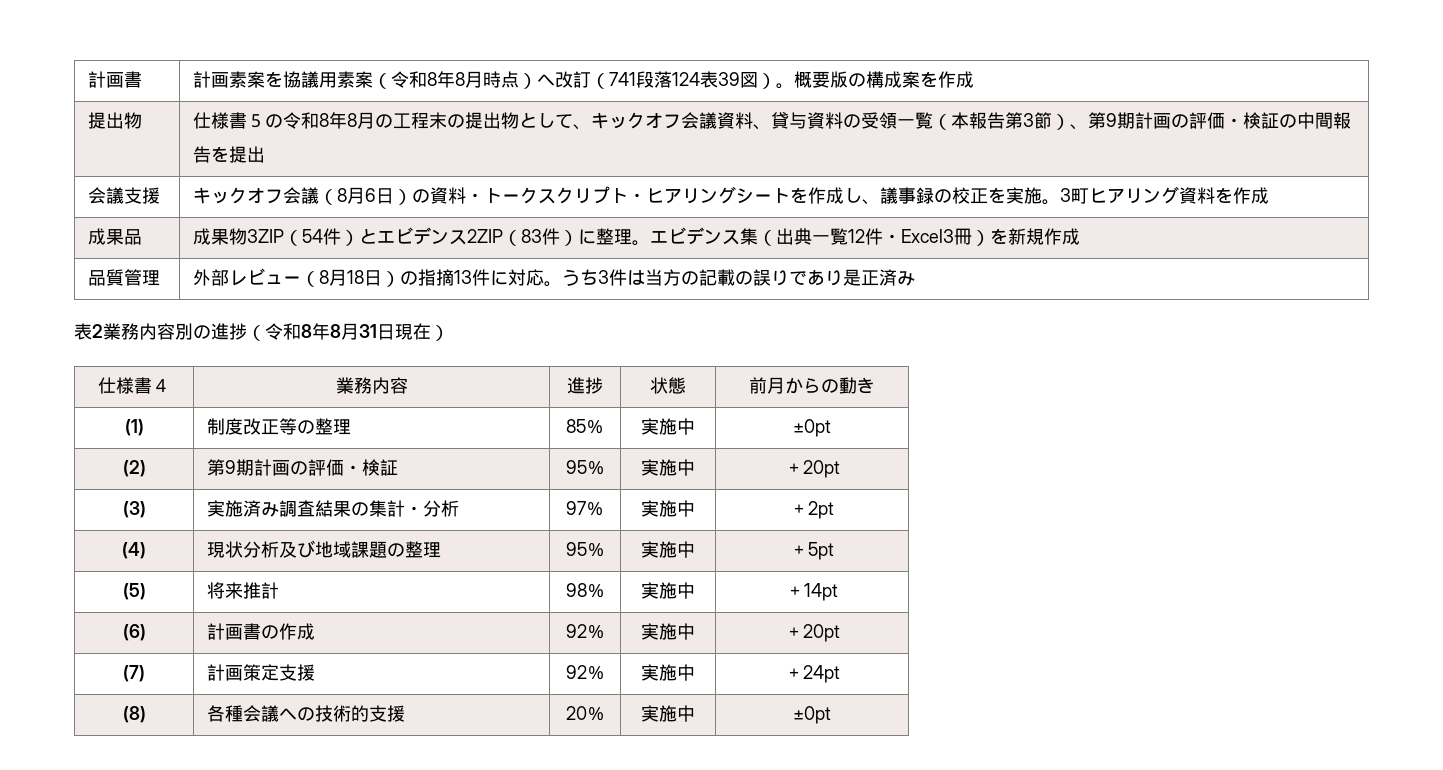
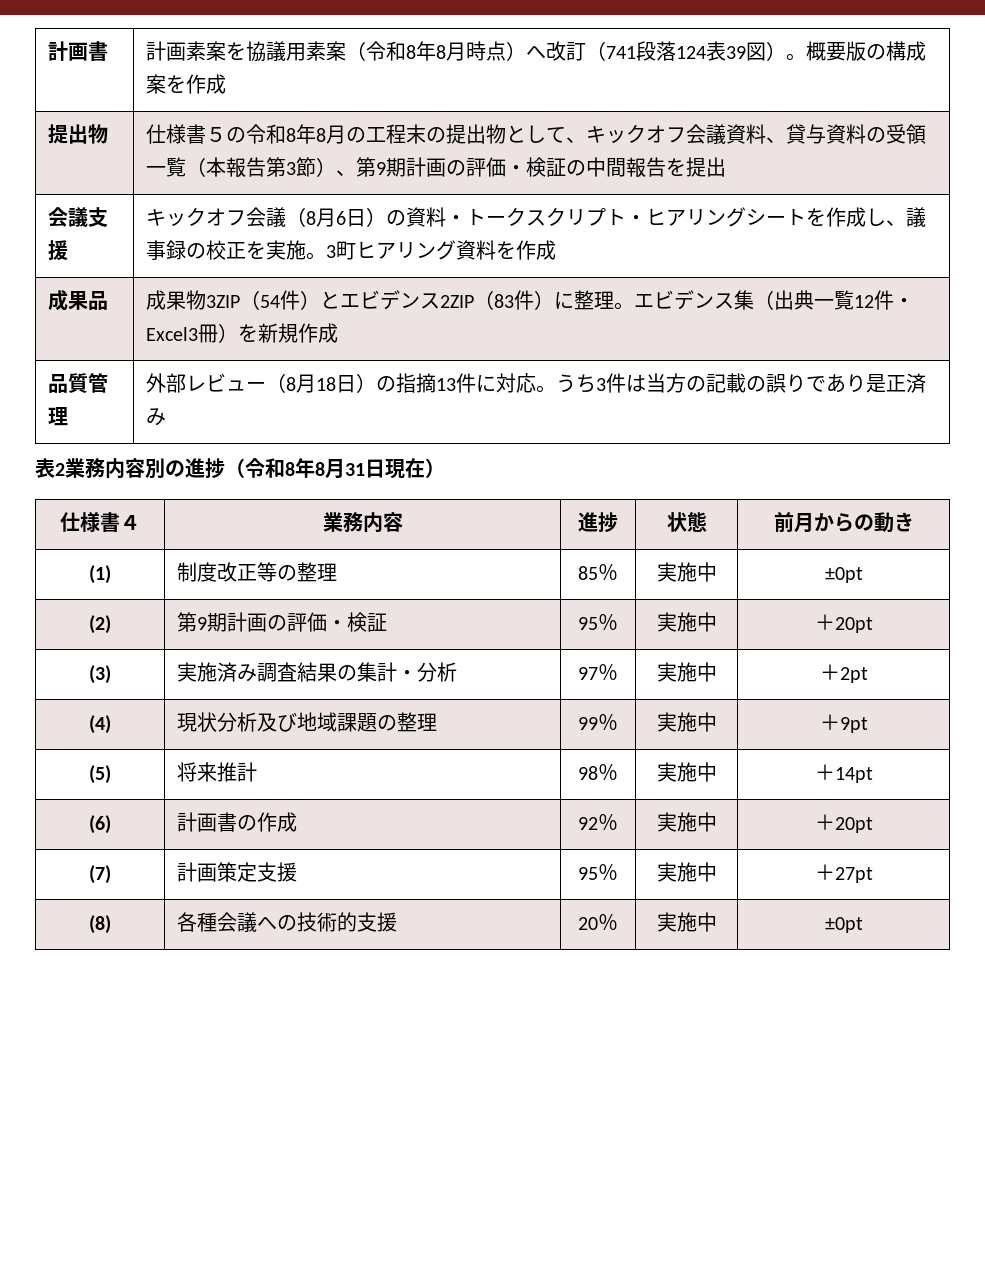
[565,542,605,557] [641,541,695,558] [790,542,834,560] 95％ | 実施中 | ＋5pt -> [578,714,618,730] [656,712,717,732] [819,714,868,733] 99％ | 実施中 | ＋9pt
[565,665,605,680] [641,664,695,681] [784,665,840,683] 92％ | 実施中 | ＋24pt -> [578,864,618,880] [656,862,717,882] [814,864,873,883] 95％ | 実施中 | ＋27pt

